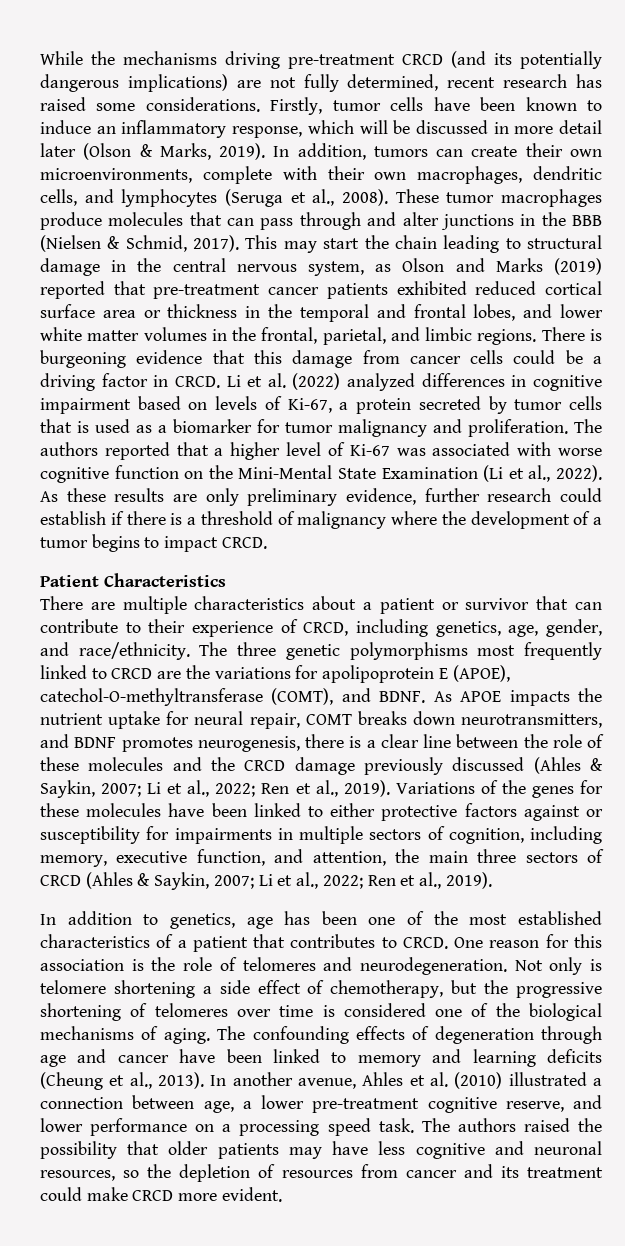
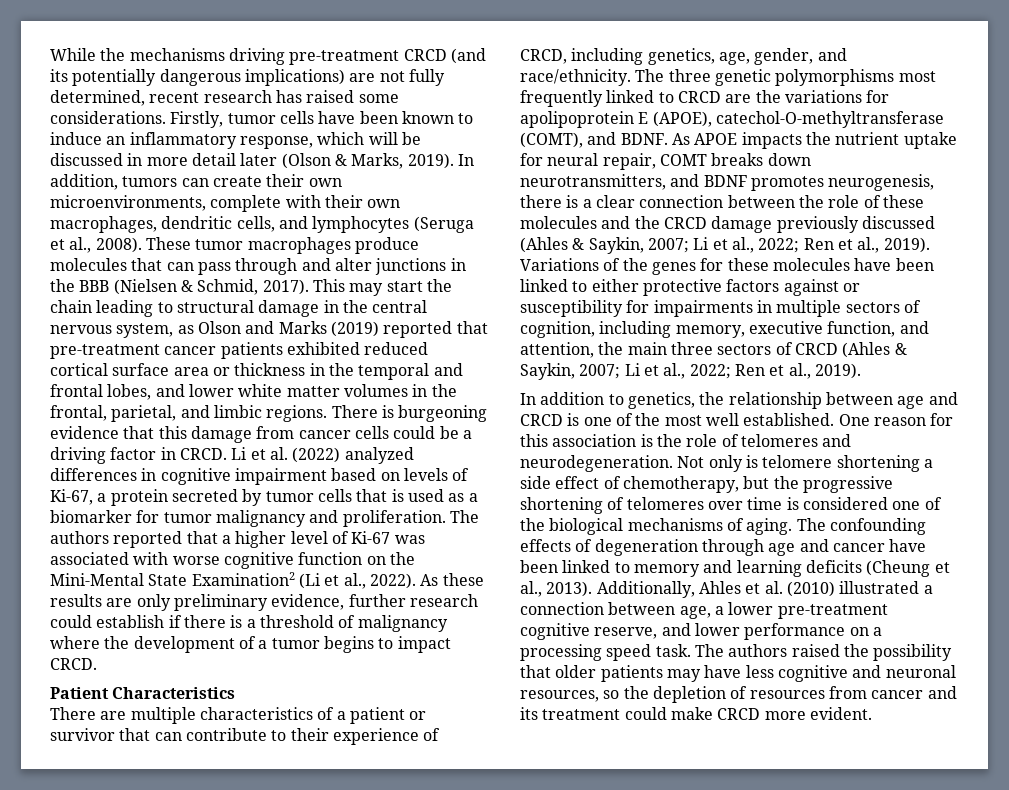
[381,467,478,479] Examination -> [191,572,295,586] Examination2
[312,596,357,610] about -> [317,707,335,720] of
[423,734,451,748] line -> [639,195,724,208] connection
[246,911,602,929] [40,934,448,952] age has been one of the most established characteristics of a patient that contributes to CRCD. -> [699,392,958,409] [520,413,835,426] the relationship between age and CRCD is one of the most well established.
[210,1072,356,1089] In another avenue, -> [596,581,695,598] Additionally,

